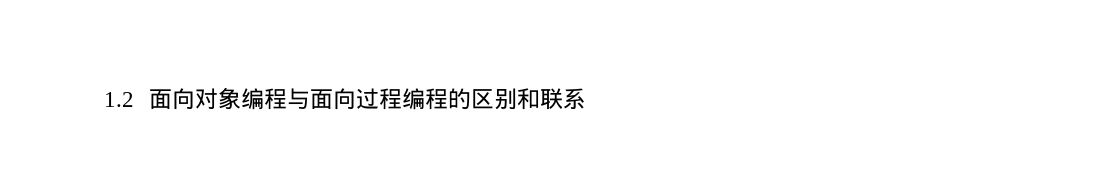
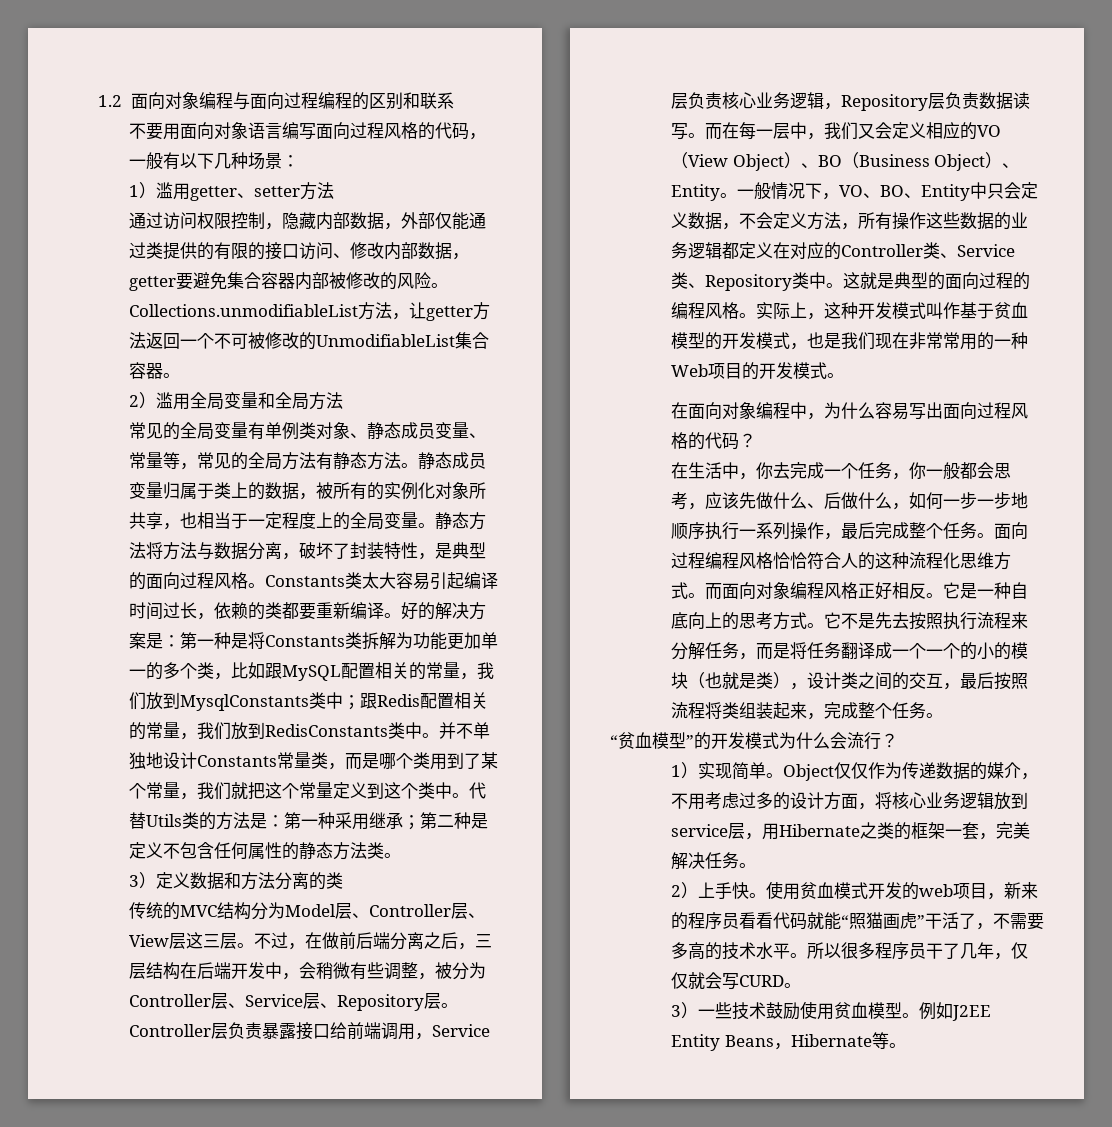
(587, 99) none -> [128,122,486,140] [128,152,299,170] [128,182,334,201] [128,212,486,230] [128,242,469,260] [128,272,448,291] [128,302,490,321] [128,332,489,350] [128,362,180,379] [128,392,343,410] [128,422,486,440] [128,452,486,470] [128,482,486,500] [128,512,486,530] [128,542,486,560] [128,572,498,590] [128,602,486,620] [128,632,498,650] [128,662,494,681] [128,692,488,711] [128,722,490,740] [128,752,498,770] [128,782,486,800] [128,812,488,830] [128,842,401,860] [128,872,343,890] [128,902,485,920] [128,932,492,950] [128,962,486,980] [128,993,458,1011] [128,1022,490,1040] [670,92,1030,111] [670,122,1001,140] [670,152,1020,171] [670,182,1038,201] [670,212,1028,230] [670,242,1015,260] [670,272,1030,291] [670,302,1028,320] [670,332,1028,350] [670,362,844,380] [670,402,1028,420] [670,432,756,450] [670,462,1011,480] [670,492,1028,510] [670,522,1028,540] [670,552,1011,570] [670,582,1028,600] [670,612,1028,630] [670,642,1028,660] [670,672,1028,690] [670,702,943,720] [610,732,898,750] [670,762,1038,781] [670,792,1028,810] [670,822,1030,840] [670,852,756,870] [670,881,1038,900] [670,912,1044,930] [670,942,1028,960] [670,972,801,990] [670,1001,991,1021] [670,1032,906,1051] // 不要用面向对象语言编写面向过程风格的代码，一般有以下几种场景： // 1）滥用getter、setter方法 // 通过访问权限控制，隐藏内部数据，外部仅能通过类提供的有限的接口访问、修改内部数据，getter要避免集合容器内部被修改的风险。Collections.unmodifiableList方法，让getter方法返回一个不可被修改的UnmodifiableList集合容器。 // 2）滥用全局变量和全局方法 // 常见的全局变量有单例类对象、静态成员变量、常量等，常见的全局方法有静态方法。静态成员变量归属于类上的数据，被所有的实例化对象所共享，也相当于一定程度上的全局变量。静态方法将方法与数据分离，破坏了封装特性，是典型的面向过程风格。Constants类太大容易引起编译时间过长，依赖的类都要重新编译。好的解决方案是：第一种是将Constants类拆解为功能更加单一的多个类，比如跟MySQL配置相关的常量，我们放到MysqlConstants类中；跟Redis配置相关的常量，我们放到RedisConstants类中。并不单独地设计Constants常量类，而是哪个类用到了某个常量，我们就把这个常量定义到这个类中。代替Utils类的方法是：第一种采用继承；第二种是定义不包含任何属性的静态方法类。 // 3）定义数据和方法分离的类 // 传统的MVC结构分为Model层、Controller层、View层这三层。不过，在做前后端分离之后，三层结构在后端开发中，会稍微有些调整，被分为Controller层、Service层、Repository层。Controller层负责暴露接口给前端调用，Service层负责核心业务逻辑，Repository层负责数据读写。而在每一层中，我们又会定义相应的VO（View Object）、BO（Business Object）、Entity。一般情况下，VO、BO、Entity中只会定义数据，不会定义方法，所有操作这些数据的业务逻辑都定义在对应的Controller类、Service类、Repository类中。这就是典型的面向过程的编程风格。实际上，这种开发模式叫作基于贫血模型的开发模式，也是我们现在非常常用的一种Web项目的开发模式。 // 在面向对象编程中，为什么容易写出面向过程风格的代码？ // 在生活中，你去完成一个任务，你一般都会思考，应该先做什么、后做什么，如何一步一步地顺序执行一系列操作，最后完成整个任务。面向过程编程风格恰恰符合人的这种流程化思维方式。而面向对象编程风格正好相反。它是一种自底向上的思考方式。它不是先去按照执行流程来分解任务，而是将任务翻译成一个一个的小的模块（也就是类），设计类之间的交互，最后按照流程将类组装起来，完成整个任务。 // “贫血模型”的开发模式为什么会流行？ // 1）实现简单。Object仅仅作为传递数据的媒介，不用考虑过多的设计方面，将核心业务逻辑放到service层，用Hibernate之类的框架一套，完美解决任务。 // 2）上手快。使用贫血模式开发的web项目，新来的程序员看看代码就能“照猫画虎”干活了，不需要多高的技术水平。所以很多程序员干了几年，仅仅就会写CURD。 // 3）一些技术鼓励使用贫血模型。例如J2EE Entity Beans，Hibernate等。

